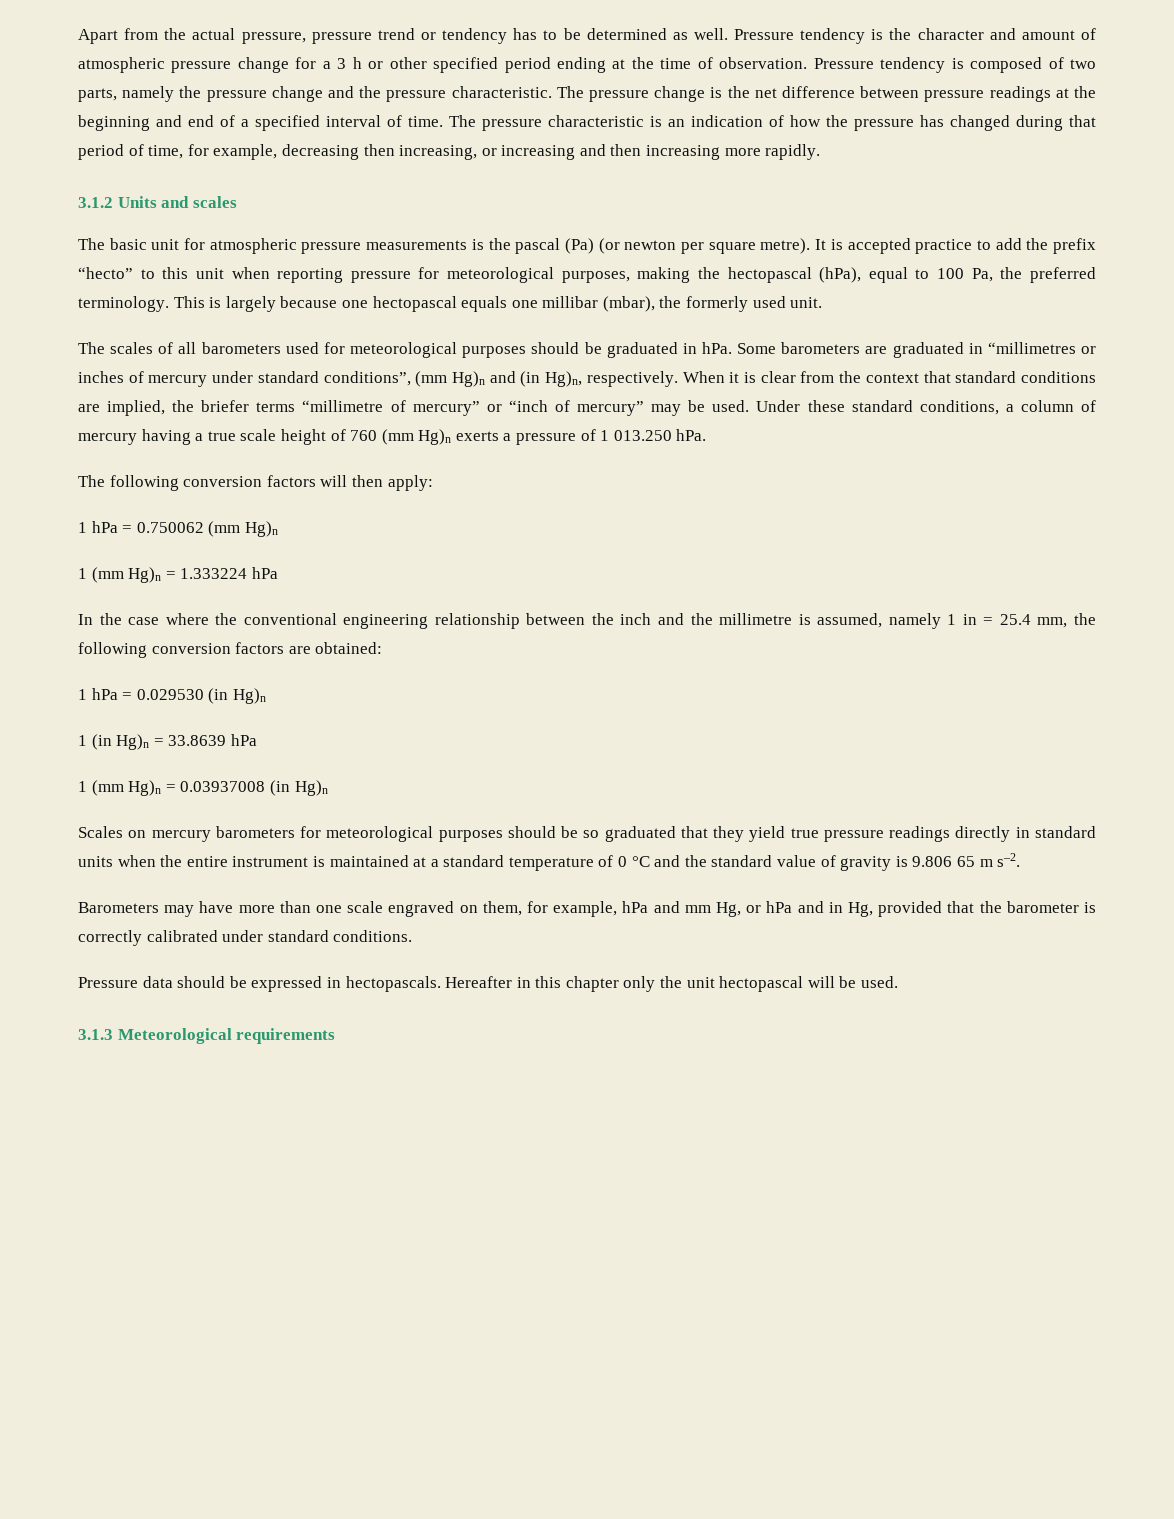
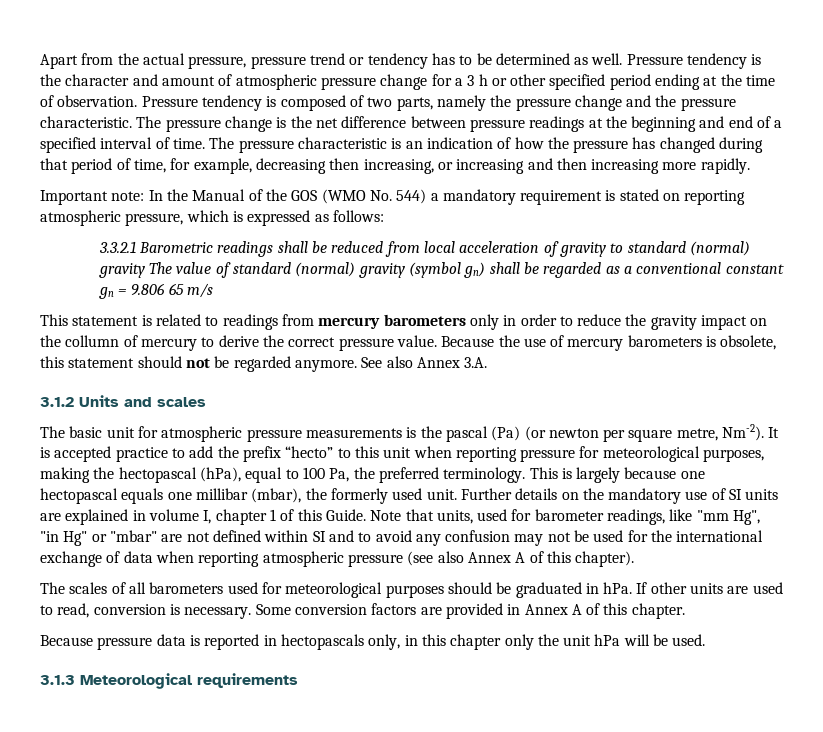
(821, 152) none -> [40,189,746,205] [40,210,384,226] [98,241,750,257] [98,262,784,278] [98,283,214,299] [40,314,768,330] [40,335,777,351] [40,356,488,372] // Important note: In the Manual of the GOS (WMO No. 544) a mandatory requirement is stated on reporting atmospheric pressure, which is expressed as follows: // 3.3.2.1 Barometric readings shall be reduced from local acceleration of gravity to standard (normal) gravity The value of standard (normal) gravity (symbol gn) shall be regarded as a conventional constant gn = 9.806 65 m/s // This statement is related to readings from mercury barometers only in order to reduce the gravity impact on the collumn of mercury to derive the correct pressure value. Because the use of mercury barometers is obsolete, this statement should not be regarded anymore. See also Annex 3.A.
[760,238,811,254] metre). -> [676,424,765,441] metre, Nm-2).
(823, 302) none -> [460,488,779,504] [40,509,761,525] [40,530,764,546] [40,551,635,567] Further details on the mandatory use of SI units are explained in volume I, chapter 1 of this Guide. Note that units, used for barometer readings, like "mm Hg", "in Hg" or "mbar" are not defined within SI and to avoid any confusion may not be used for the international exchange of data when reporting atmospheric pressure (see also Annex A of this chapter).
[737,342,1096,358] [78,371,1096,387] [78,400,1096,416] [78,429,707,445] [78,475,433,491] [78,521,278,537] [78,567,278,583] [78,613,1096,629] [78,642,383,658] [78,688,266,704] [78,734,257,750] [78,780,328,796] [78,826,1097,842] [78,853,1021,871] [78,901,1097,917] [78,930,413,946] [78,976,513,992] Some barometers are graduated in “millimetres or inches of mercury under standard conditions”, (mm Hg)n and (in Hg)n, respectively. When it is clear from the context that standard conditions are implied, the briefer terms “millimetre of mercury” or “inch of mercury” may be used. Under these standard conditions, a column of mercury having a true scale height of 760 (mm Hg)n exerts a pressure of 1 013.250 hPa. // The following conversion factors will then apply: // 1 hPa = 0.750062 (mm Hg)n // 1 (mm Hg)n = 1.333224 hPa // In the case where the conventional engineering relationship between the inch and the millimetre is assumed, namely 1 in = 25.4 mm, the following conversion factors are obtained: // 1 hPa = 0.029530 (in Hg)n // 1 (in Hg)n = 33.8639 hPa // 1 (mm Hg)n = 0.03937008 (in Hg)n // Scales on mercury barometers for meteorological purposes should be so graduated that they yield true pressure readings directly in standard units when the entire instrument is maintained at a standard temperature of 0 °C and the standard value of gravity is 9.806 65 m s–2. // Barometers may have more than one scale engraved on them, for example, hPa and mm Hg, or hPa and in Hg, provided that the barometer is correctly calibrated under standard conditions. // Pressure data should be expressed in hectopascals. Hereafter -> [636,582,783,594] [40,603,685,619] [40,634,401,650] If other units are used to read, conversion is necessary. Some conversion factors are provided in Annex A of this chapter. // Because pressure data is reported in hectopascals only,
[719,976,804,992] hectopascal -> [594,634,621,646] hPa

